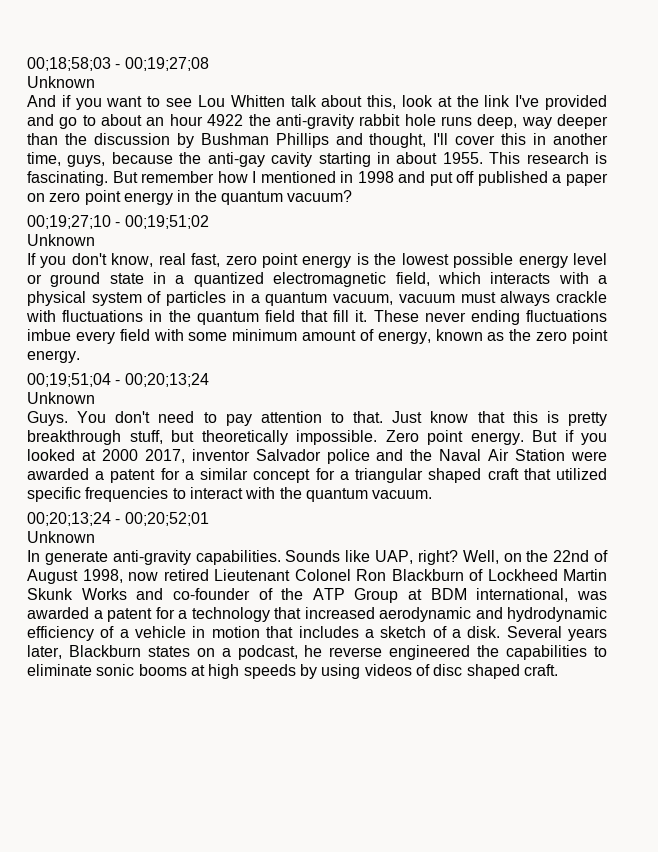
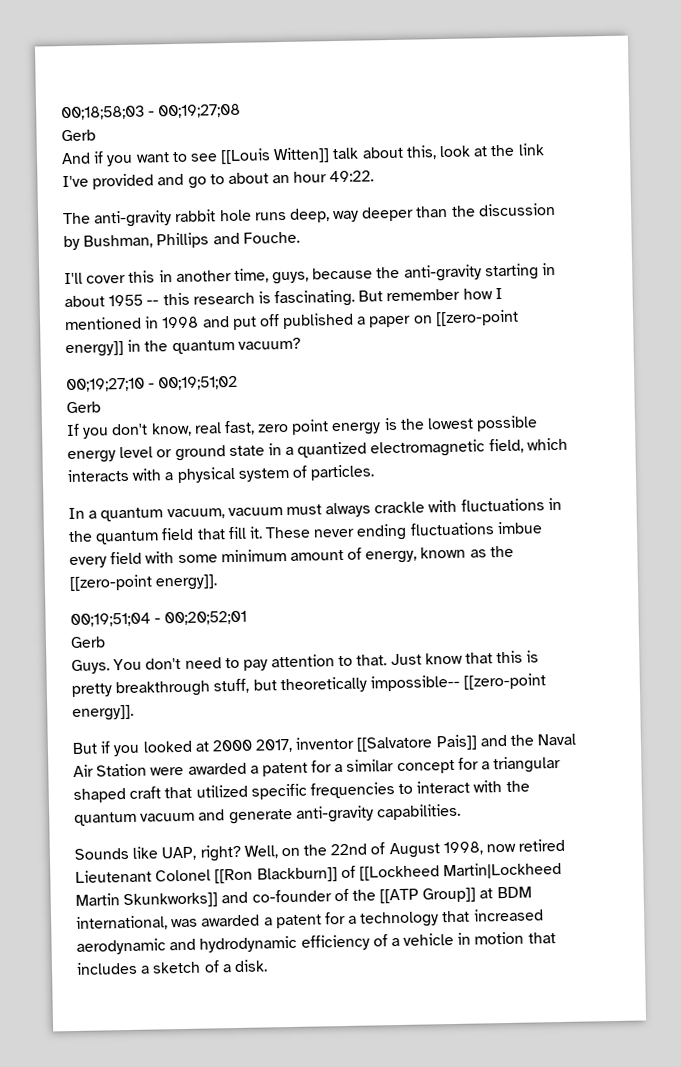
[27,76,95,88] Unknown -> [61,129,96,142] Gerb
[197,95,285,107] Lou Whitten -> [220,147,331,165] [[Louis Witten]]
[207,114,271,126] 4922 the -> [329,170,375,183] [63,212,91,225] 49:22. // The
[200,133,269,145] Bushman -> [83,234,154,249] Bushman,
[369,133,427,148] thought, -> [242,231,300,244] Fouche. //
[207,152,313,167] anti-gay cavity -> [403,264,482,282] anti-gravity
[442,152,521,164] 1955. This -> [108,292,190,307] 1955 -- this
[49,190,173,205] zero point energy -> [434,309,519,327] [65,340,124,358] [[zero-point energy]]
[27,234,95,246] Unknown -> [66,401,101,414] Gerb
[166,291,245,306] particles in -> [310,464,376,481] [68,507,85,520] particles. // In
[536,329,609,344] [27,350,80,363] zero point energy. -> [69,574,219,592] [[zero-point energy]].
[124,373,209,387] [27,392,95,404] 00;20;13;24 // Unknown -> [164,610,248,626] [70,636,106,649] 00;20;52;01 // Gerb
[296,430,524,445] impossible. Zero point energy. -> [369,673,547,692] [72,704,134,721] impossible-- [[zero-point energy]]. //
[255,449,370,464] Salvador police -> [356,734,478,752] [[Salvatore Pais]]
[372,490,433,499] [27,512,209,526] [27,531,95,543] [27,550,40,562] vacuum. // 00;20;13;24 - 00;20;52;01 // Unknown // In -> [140,809,226,822] vacuum and
(281, 557) none -> (461, 812) //
[356,569,607,581] [27,588,127,600] Ron Blackburn of Lockheed Martin Skunk Works -> [214,861,563,884] [75,892,219,909] [[Ron Blackburn]] of [[Lockheed Martin|Lockheed Martin Skunkworks]]
[312,588,399,603] ATP Group -> [379,887,477,904] [[ATP Group]]
[506,626,607,641] [27,645,608,660] [27,664,558,679] Several years later, Blackburn states on a podcast, he reverse engineered the capabilities to eliminate sonic booms at high speeds by using videos of disc shaped craft. -> (268, 966) none

